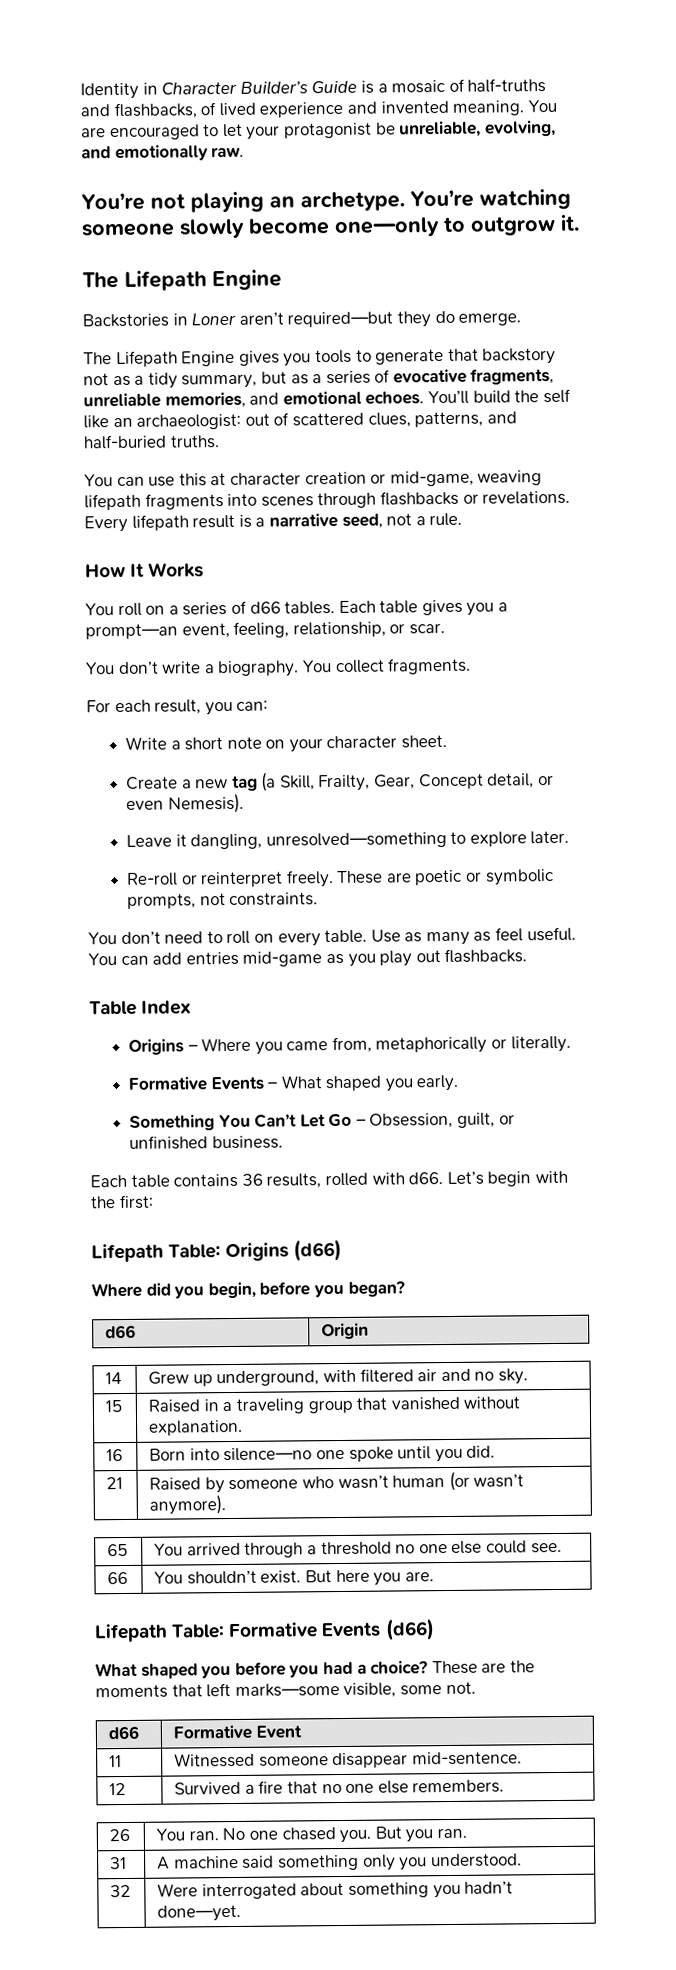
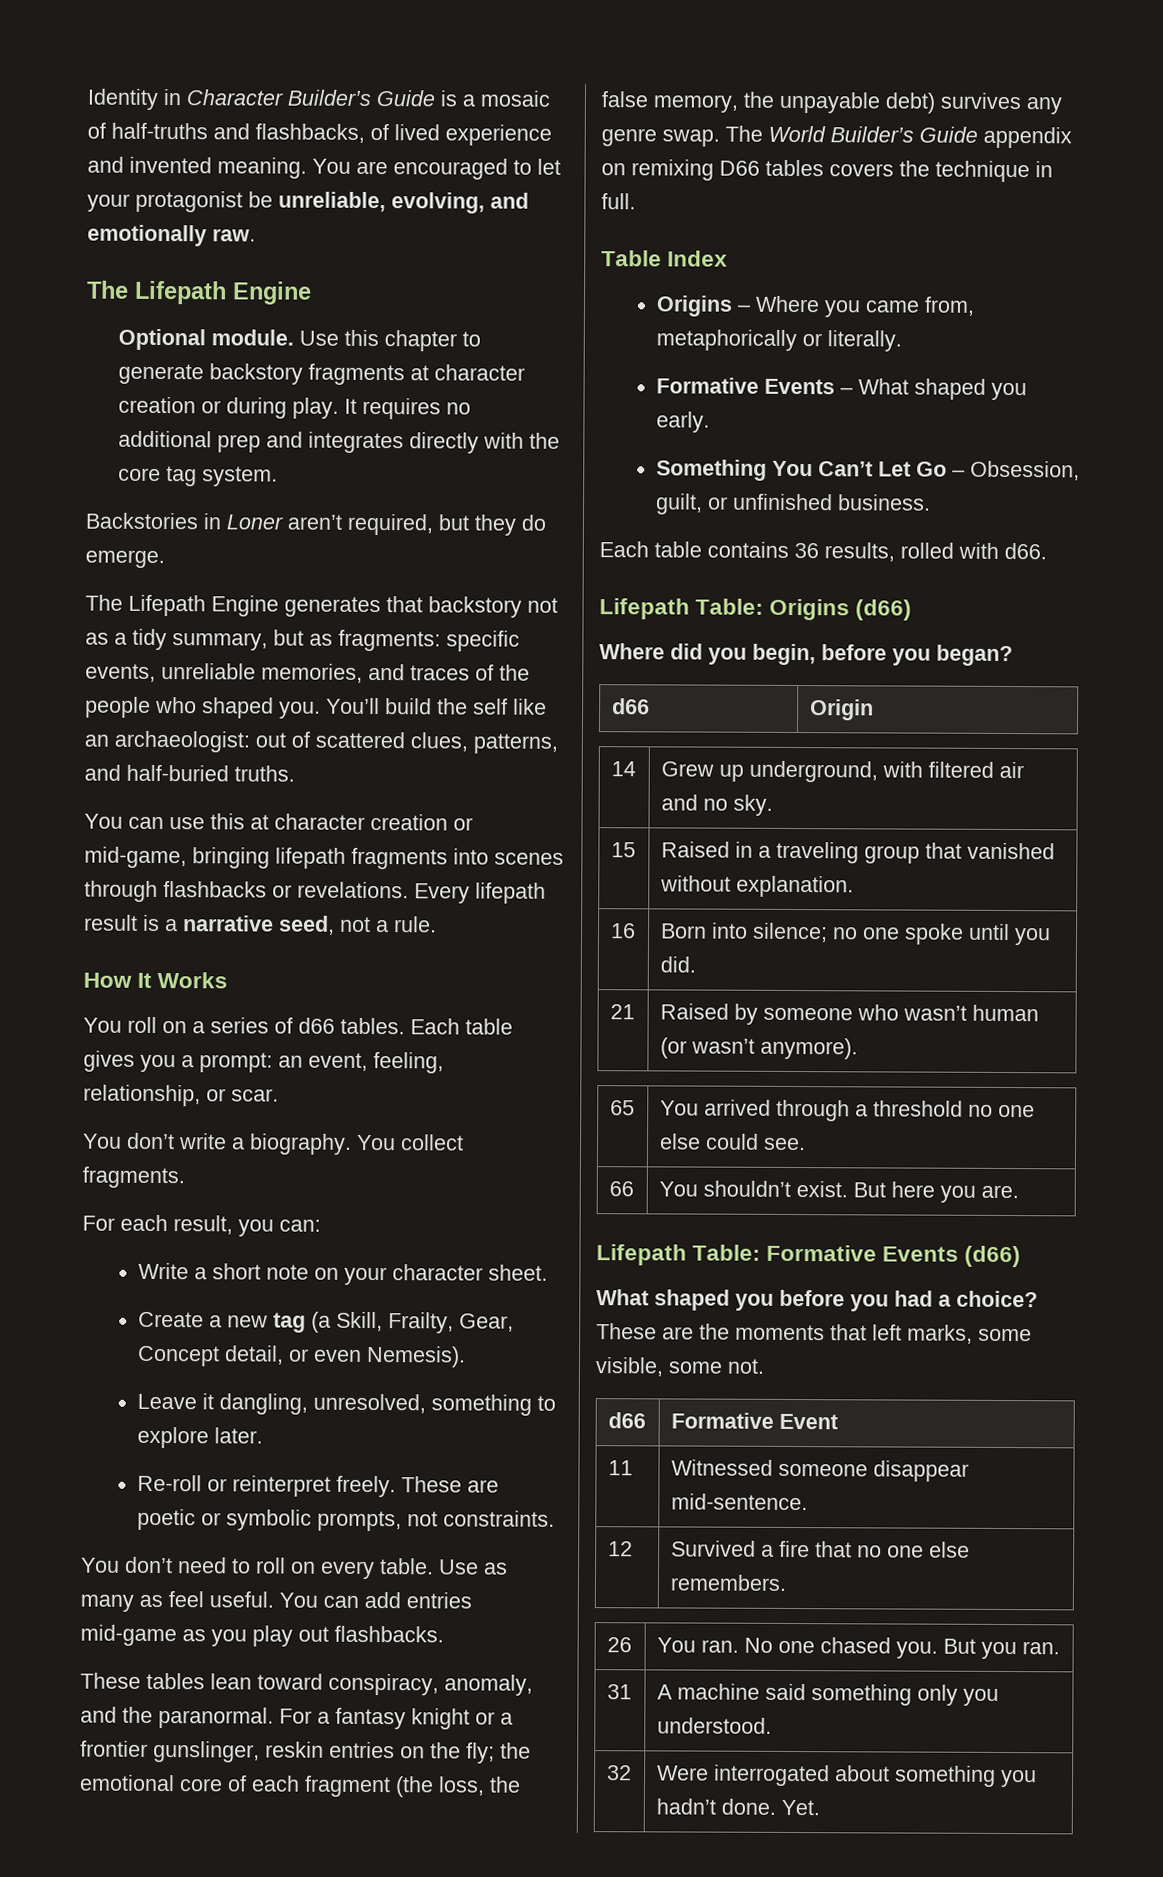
[81,188,571,213] [81,214,580,239] [82,269,282,291] You’re not playing an archetype. You’re watching someone slowly become one—only to outgrow it. // The Lifepath Engine -> [87,280,312,305] [118,328,482,352] [118,363,526,386] [118,396,472,420] [118,430,561,454] [118,466,279,487] The Lifepath Engine // Optional module. Use this chapter to generate backstory fragments at character creation or during play. It requires no additional prep and integrates directly with the core tag system.
[287,311,394,328] required—but -> [347,513,469,536] required, but
[238,348,445,367] gives you tools to generate -> [284,596,381,618] generates
[312,367,555,385] [83,390,425,409] a series of evocative fragments, unreliable memories, and emotional echoes. -> [338,629,520,652] [85,663,530,683] [85,696,321,719] fragments: specific events, unreliable memories, and traces of the people who shaped you.
[477,470,543,486] weaving -> [192,847,270,869] bringing
[85,623,178,640] prompt—an -> [199,1052,303,1073] prompt: an
[265,831,447,849] unresolved—something -> [312,1393,532,1416] unresolved, something
(528, 956) none -> [80,1672,533,1696] [80,1706,513,1730] [80,1740,531,1764] [79,1774,521,1798] [601,91,1062,115] [601,125,1072,149] [601,159,1053,183] [601,193,636,210] // These tables lean toward conspiracy, anomaly, and the paranormal. For a fantasy knight or a frontier gunslinger, reskin entries on the fly; the emotional core of each fragment (the loss, the false memory, the unpayable debt) survives any genre swap. The World Builder’s Guide appendix on remixing D66 tables covers the technique in full.
[446,1170,568,1187] [90,1194,154,1210] Let’s begin with the first: -> (1047, 551) none
[223,1447,313,1462] silence—no -> [751,922,858,943] silence; no
[234,1683,340,1697] marks—some -> [907,1324,1032,1344] marks, some
[157,1904,242,1922] done—yet. -> [720,1798,820,1816] done. Yet.

